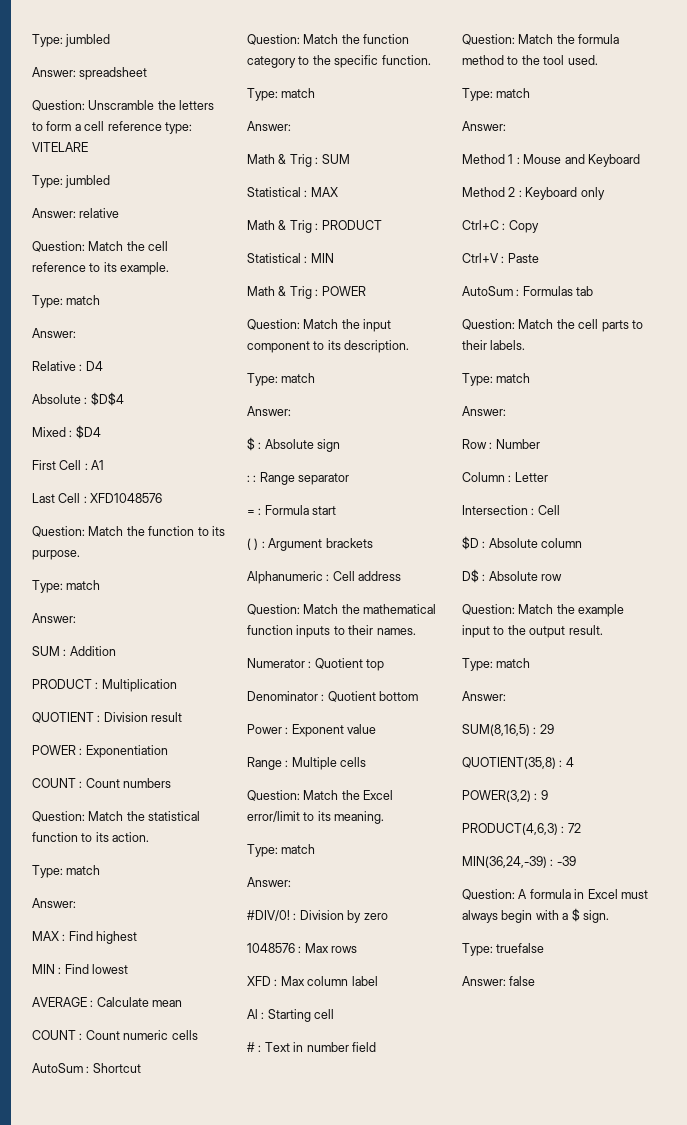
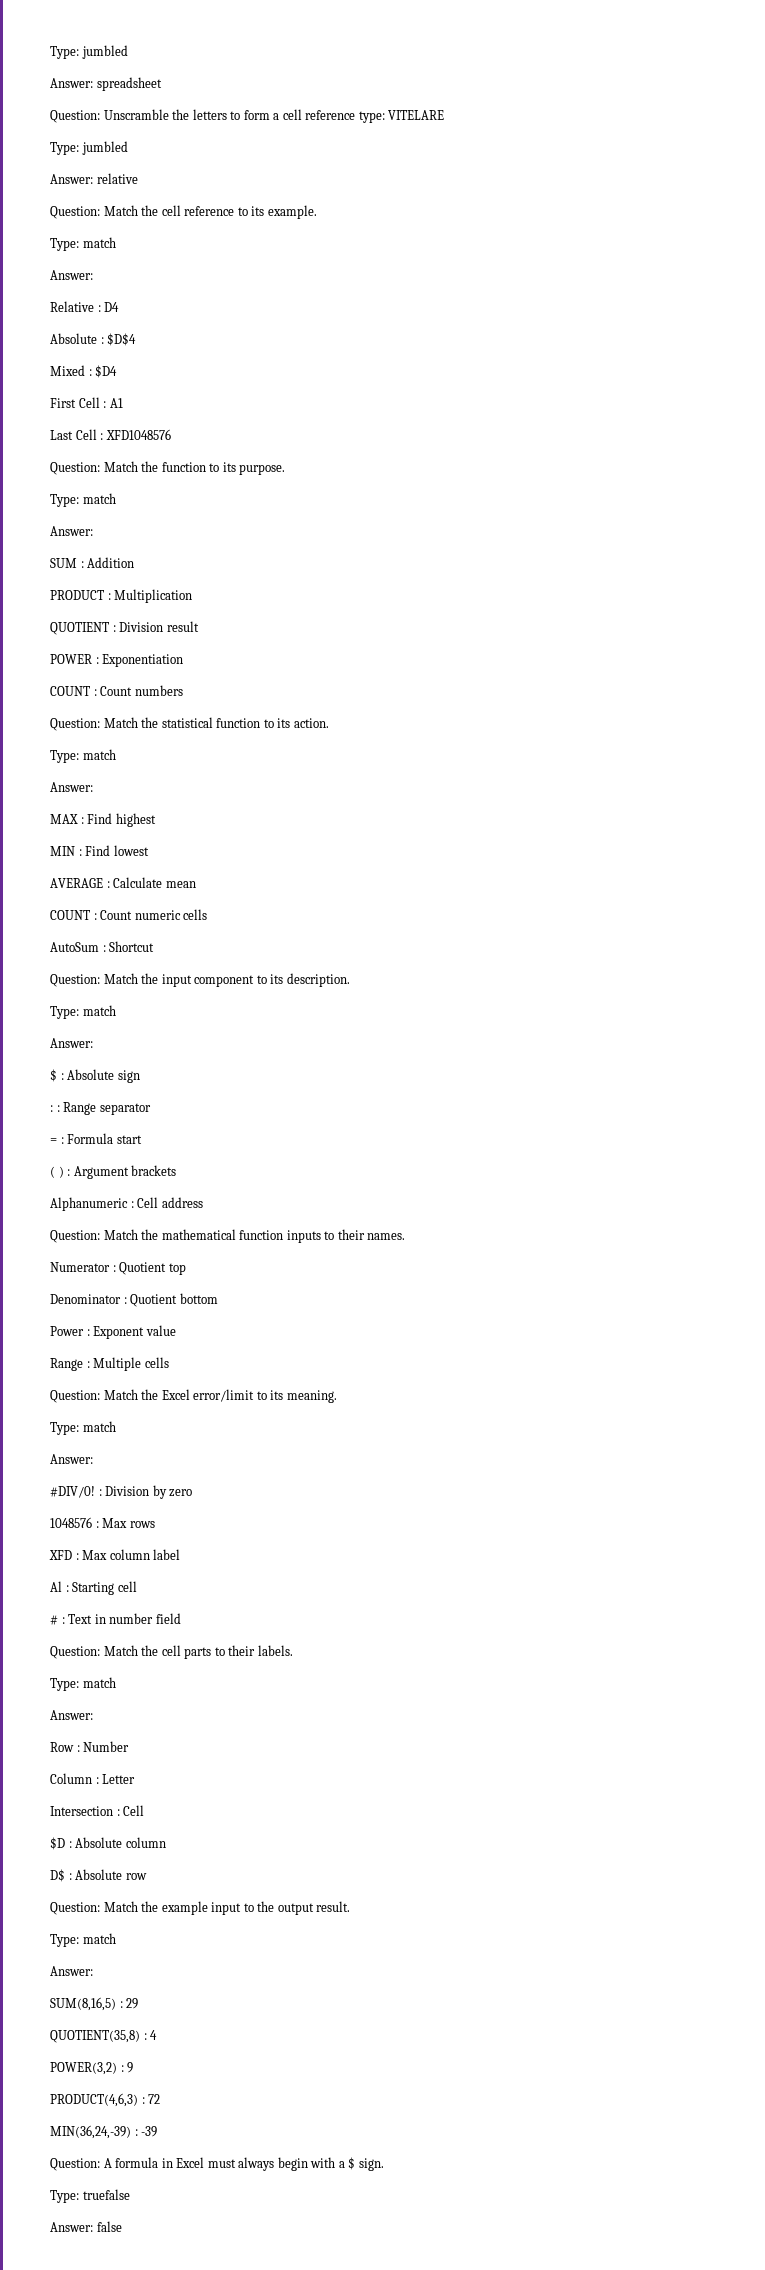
[247,34,410,45] [247,55,431,68] [247,88,316,101] [247,121,291,131] [247,154,350,167] [247,187,338,197] [247,220,382,233] [247,253,334,263] [247,286,366,299] // Question: Match the function category to the specific function. // Type: match // Answer: // Math & Trig : SUM // Statistical : MAX // Math & Trig : PRODUCT // Statistical : MIN // Math & Trig : POWER -> (155, 946) none
[462,34,620,45] [462,55,598,65] [462,88,531,101] [462,121,506,131] [462,154,640,167] [462,187,605,200] [462,220,539,233] [462,253,539,263] [462,286,594,296] // Question: Match the formula method to the tool used. // Type: match // Answer: // Method 1 : Mouse and Keyboard // Method 2 : Keyboard only // Ctrl+C : Copy // Ctrl+V : Paste // AutoSum : Formulas tab -> (181, 1618) none

